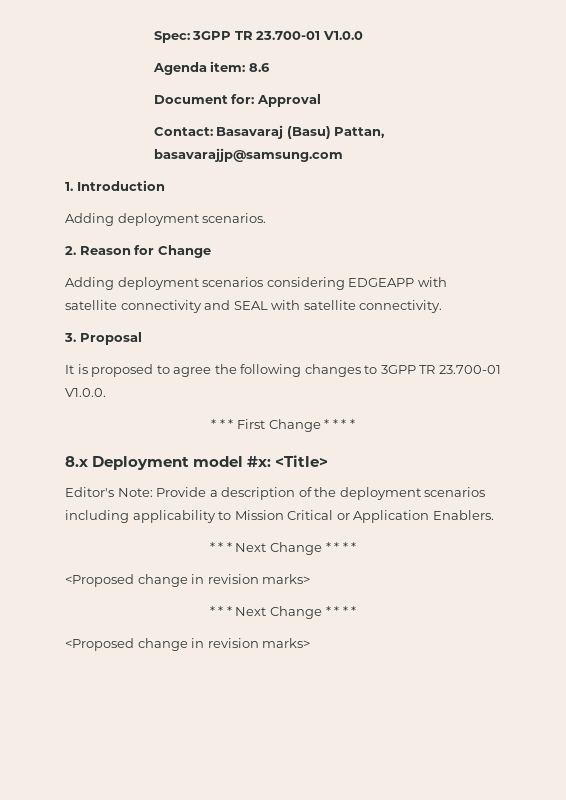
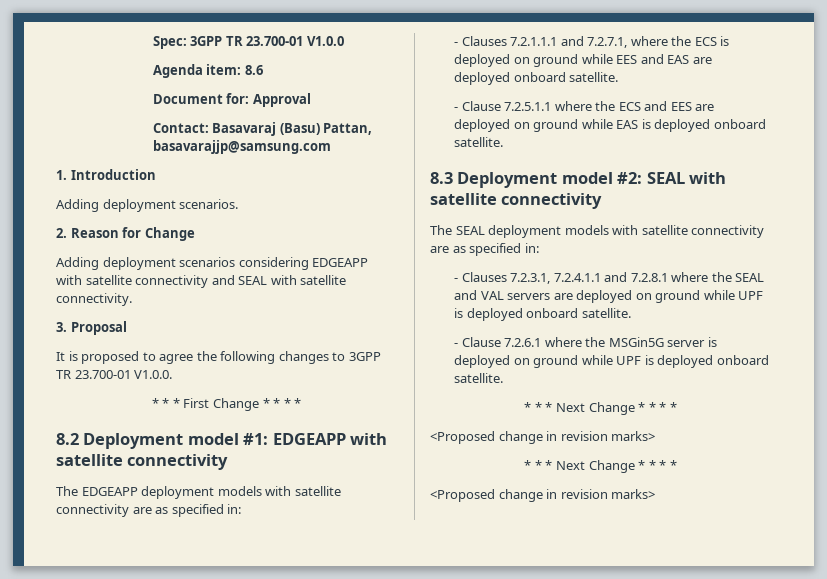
[65,455,329,470] [65,487,486,500] [65,510,494,523] 8.x Deployment model #x: <Title> // Editor's Note: Provide a description of the deployment scenarios including applicability to Mission Critical or Application Enablers. -> [56,433,388,449] [56,454,229,470] [56,486,341,499] [56,504,242,517] [454,36,730,48] [454,54,712,67] [454,72,619,85] [454,101,715,111] [454,119,766,132] [454,137,504,147] [430,172,727,188] [430,193,603,209] [430,225,765,238] [430,243,539,256] [454,272,765,284] [454,290,764,303] [454,308,631,321] [454,337,717,347] [454,355,769,368] [454,373,504,383] 8.2 Deployment model #1: EDGEAPP with satellite connectivity // The EDGEAPP deployment models with satellite connectivity are as specified in: // - Clauses 7.2.1.1.1 and 7.2.7.1, where the ECS is deployed on ground while EES and EAS are deployed onboard satellite. // - Clause 7.2.5.1.1 where the ECS and EES are deployed on ground while EAS is deployed onboard satellite. // 8.3 Deployment model #2: SEAL with satellite connectivity // The SEAL deployment models with satellite connectivity are as specified in: // - Clauses 7.2.3.1, 7.2.4.1.1 and 7.2.8.1 where the SEAL and VAL servers are deployed on ground while UPF is deployed onboard satellite. // - Clause 7.2.6.1 where the MSGin5G server is deployed on ground while UPF is deployed onboard satellite.

